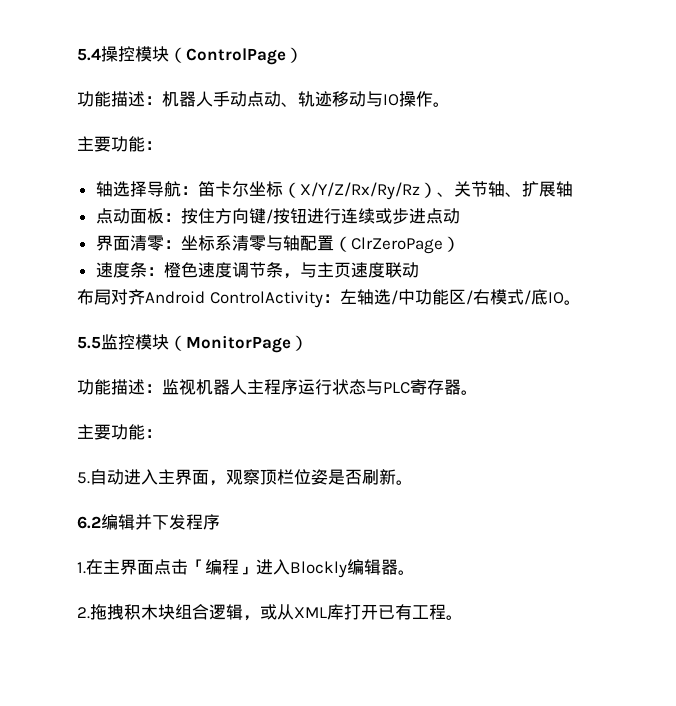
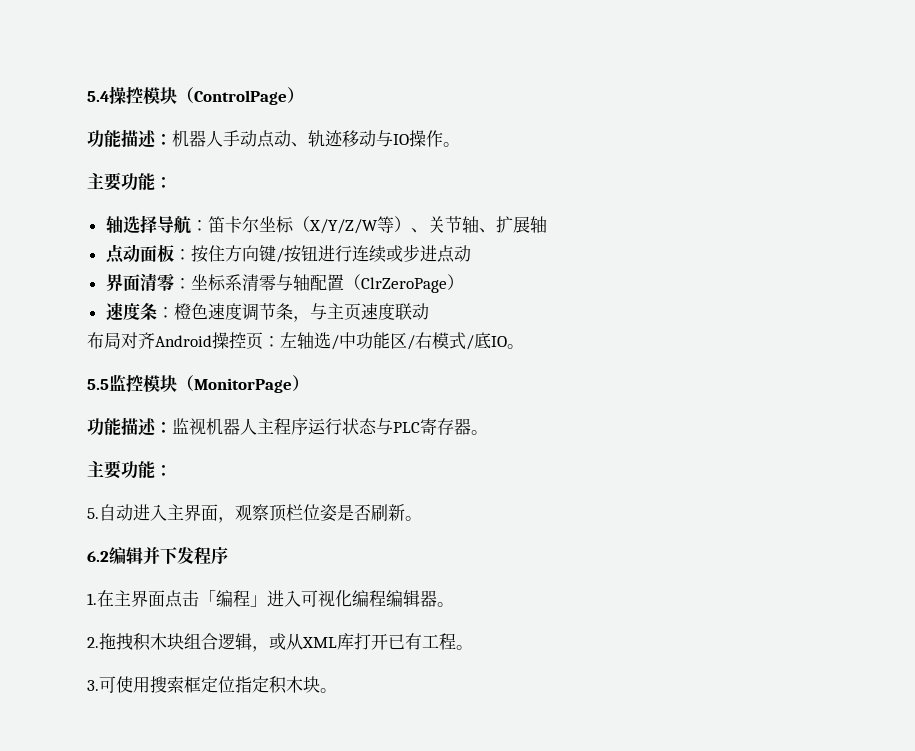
[299,182,420,200] X/Y/Z/Rx/Ry/Rz -> [308,216,394,234] X/Y/Z/W等
[209,291,323,308] ControlActivity -> [212,332,263,350] 操控页
[290,561,347,578] Blockly -> [301,590,386,607] 可视化编程
(463, 617) none -> [87,676,337,694] // 3.可使用搜索框定位指定积木块。

